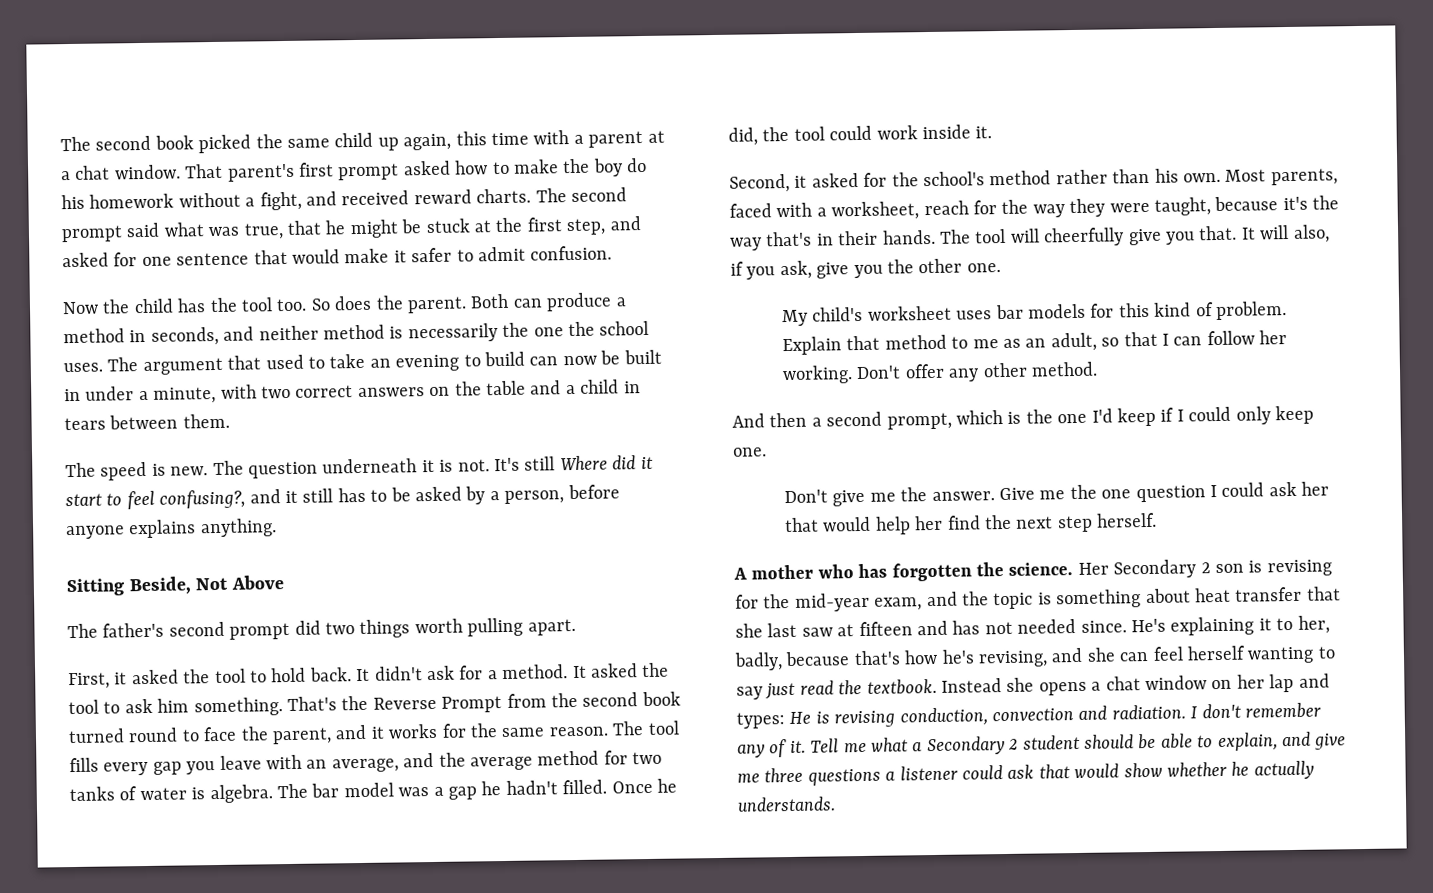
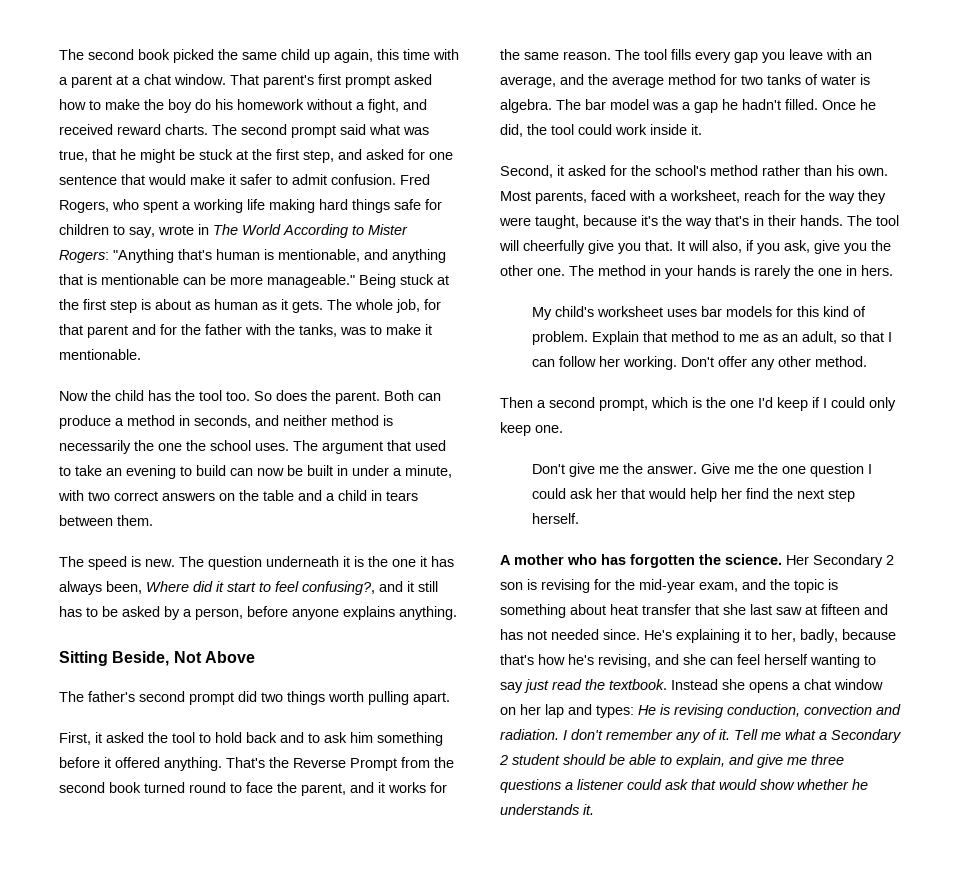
(613, 253) none -> [400,174,430,185] [59,199,442,213] [59,224,408,238] [59,249,446,263] [59,274,449,288] [59,299,441,313] [59,324,432,338] [59,349,141,360] Fred Rogers, who spent a working life making hard things safe for children to say, wrote in The World According to Mister Rogers: "Anything that's human is mentionable, and anything that is mentionable can be more manageable." Being stuck at the first step is about as human as it gets. The whole job, for that parent and for the father with the tanks, was to make it mentionable.
[457,456,556,472] not. It's still -> [368,556,454,567] [59,581,142,595] the one it has always been,
[309,662,670,682] [68,697,283,717] back. It didn't ask for a method. It asked the tool to ask him something. -> [246,732,443,746] [59,757,222,771] back and to ask him something before it offered anything.
(1001, 268) none -> [569,265,893,279] The method in your hands is rarely the one in hers.
[732,412,808,428] And then -> [500,397,533,408] Then
[1253,760,1314,780] [737,796,836,812] actually understands. -> [500,804,594,815] understands it.

